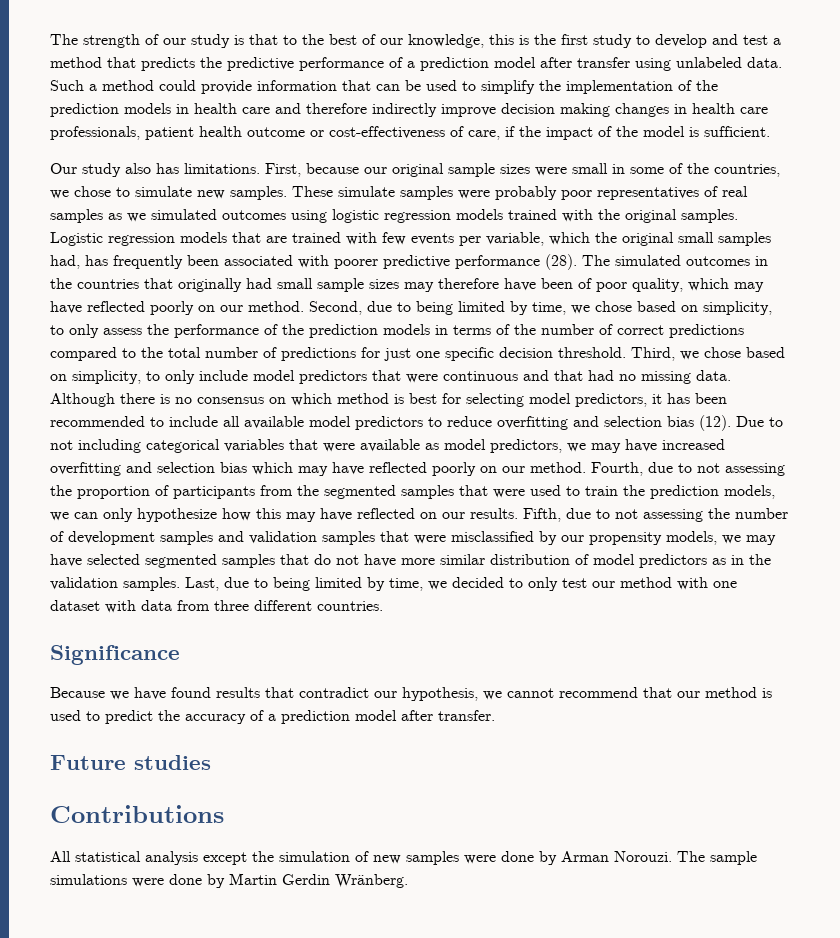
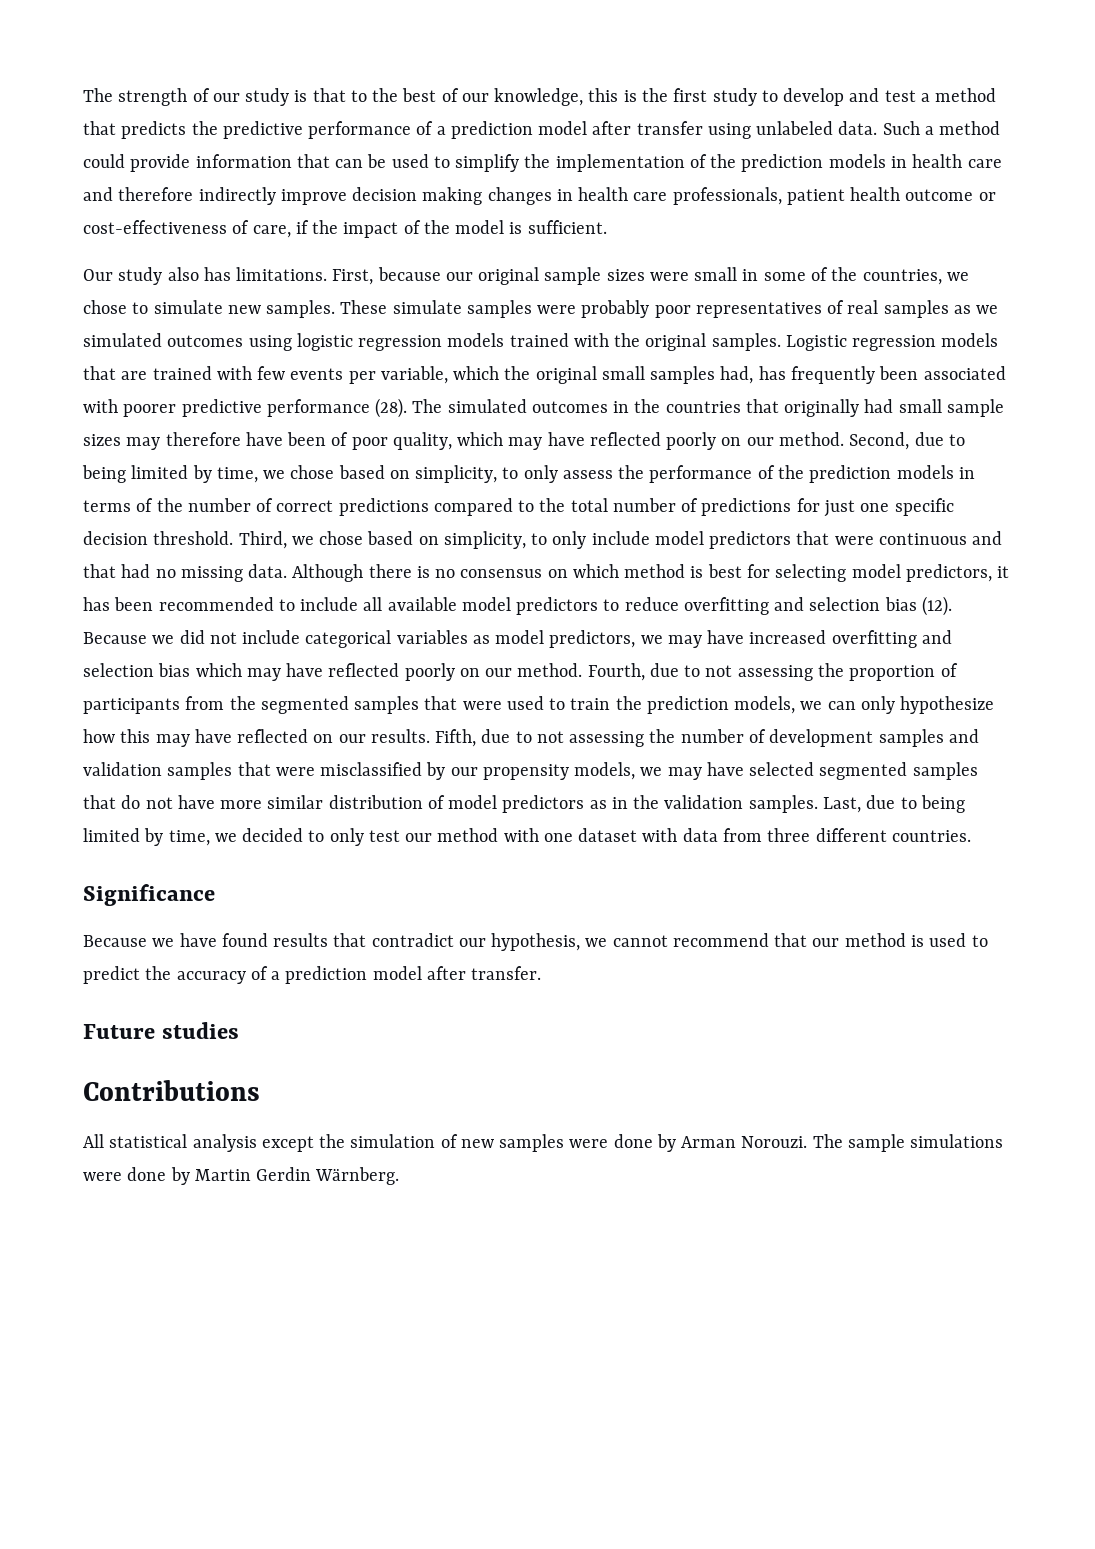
[736,416,783,427] [50,439,420,453] Due to not including categorical variables that were available -> [83,630,468,648] Because we did not include categorical variables
[335,874,408,888] Wränberg. -> [315,1167,400,1185] Wärnberg.

